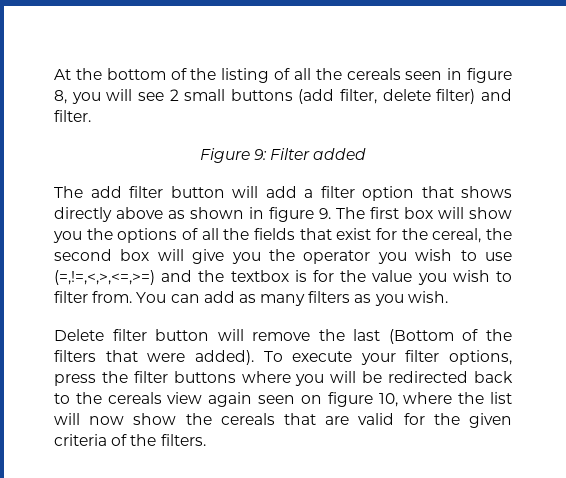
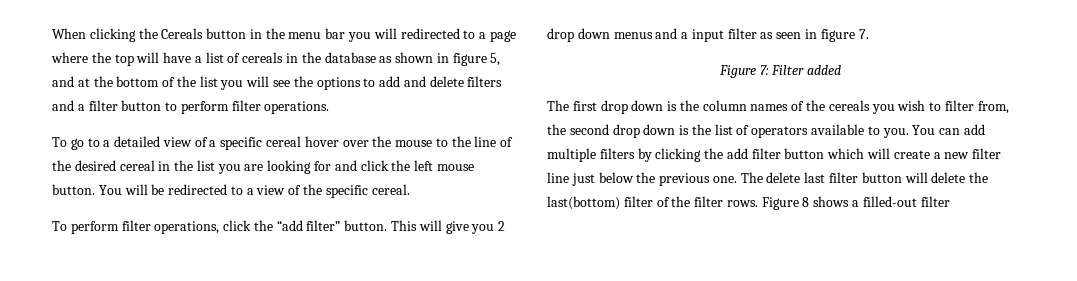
[54,68,512,83] [54,89,512,104] [54,110,91,122] [199,148,267,163] At the bottom of the listing of all the cereals seen in figure 8, you will see 2 small buttons (add filter, delete filter) and filter. // Figure 9: -> [52,28,516,42] [51,52,501,66] [52,76,503,90] [52,100,330,114] [52,136,514,150] [52,160,474,174] [52,184,410,198] [52,220,506,234] [547,28,869,42] [718,65,769,78] When clicking the Cereals button in the menu bar you will redirected to a page where the top will have a list of cereals in the database as shown in figure 5, and at the bottom of the list you will see the options to add and delete filters and a filter button to perform filter operations. // To go to a detailed view of a specific cereal hover over the mouse to the line of the desired cereal in the list you are looking for and click the left mouse button. You will be redirected to a view of the specific cereal. // To perform filter operations, click the “add filter” button. This will give you 2 drop down menus and a input filter as seen in figure 7. // Figure 7:
[90,186,512,201] [54,207,512,222] [53,228,512,243] [54,249,512,264] [54,270,512,285] [54,291,448,306] [54,329,512,344] [54,350,512,365] [54,371,514,386] [54,392,512,407] [54,413,512,428] [54,434,206,446] add filter button will add a filter option that shows directly above as shown in figure 9. The first box will show you the options of all the fields that exist for the cereal, the second box will give you the operator you wish to use (=,!=,<,>,<=,>=) and the textbox is for the value you wish to filter from. You can add as many filters as you wish. // Delete filter button will remove the last (Bottom of the filters that were added). To execute your filter options, press the filter buttons where you will be redirected back to the cereals view again seen on figure 10, where the list will now show the cereals that are valid for the given criteria of the filters. -> [572,100,1009,114] [547,124,985,138] [547,148,1002,162] [547,172,989,186] [547,196,950,210] first drop down is the column names of the cereals you wish to filter from, the second drop down is the list of operators available to you. You can add multiple filters by clicking the add filter button which will create a new filter line just below the previous one. The delete last filter button will delete the last(bottom) filter of the filter rows. Figure 8 shows a filled-out filter

